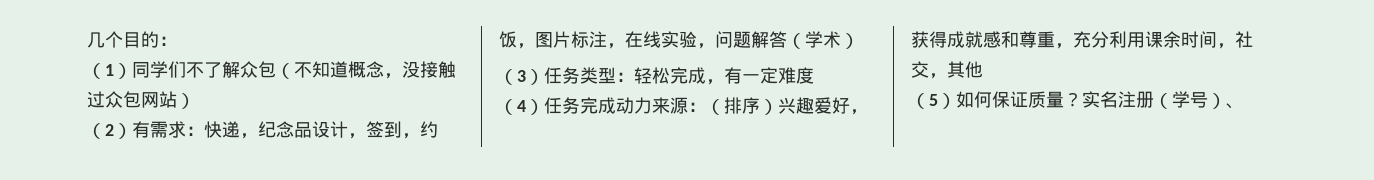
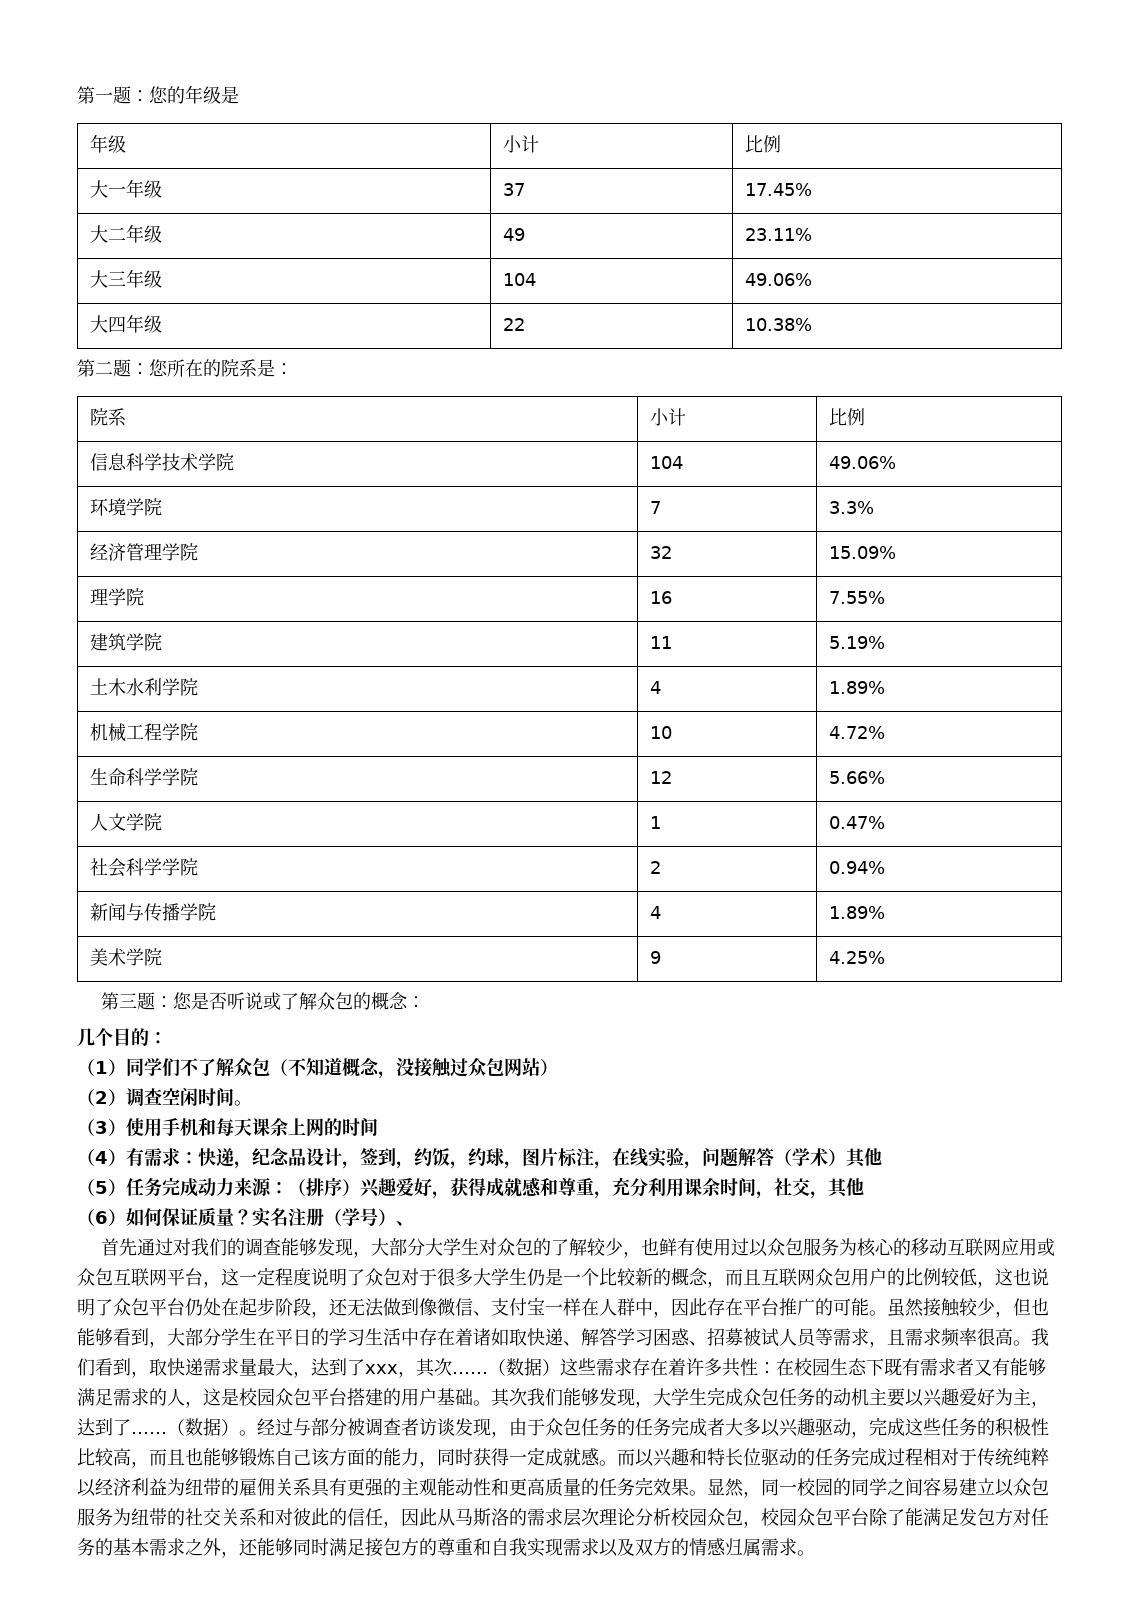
(87, 40) none -> [77,85,239,104] [89,134,126,153] [502,135,539,153] [744,135,781,153] [89,179,162,198] [502,183,525,196] [744,183,812,196] [89,224,162,243] [502,228,525,241] [744,228,812,241] [89,269,162,288] [502,273,536,286] [744,273,812,286] [89,314,162,333] [502,318,525,331] [744,318,812,331] [77,359,293,377] [89,408,126,426] [649,408,686,426] [828,408,865,426] [89,453,234,471] [649,456,683,469] [828,456,896,469] [89,498,162,516] [649,501,661,514] [828,501,874,514] [89,543,198,561] [649,546,672,559] [828,546,896,559] [89,588,144,606] [649,591,672,604] [828,591,885,604] [89,633,162,651] [649,636,672,649] [828,636,885,649] [89,678,198,696] [649,681,661,694] [828,681,885,694] [89,723,198,742] [649,726,672,739] [828,726,885,739] [89,768,198,786] [649,771,672,784] [828,771,885,784] [89,813,162,831] [649,816,661,829] [828,816,885,829] [89,858,198,877] [649,861,661,874] [828,861,885,874] [89,903,216,922] [649,906,661,919] [828,906,885,919] [89,948,162,966] [649,951,661,964] [828,951,885,964] [100,992,425,1010] 第一题：您的年级是 // 年级 | 小计 | 比例 // 大一年级 | 37 | 17.45% // 大二年级 | 49 | 23.11% // 大三年级 | 104 | 49.06% // 大四年级 | 22 | 10.38% // 第二题：您所在的院系是： // 院系 | 小计 | 比例 // 信息科学技术学院 | 104 | 49.06% // 环境学院 | 7 | 3.3% // 经济管理学院 | 32 | 15.09% // 理学院 | 16 | 7.55% // 建筑学院 | 11 | 5.19% // 土木水利学院 | 4 | 1.89% // 机械工程学院 | 10 | 4.72% // 生命科学学院 | 12 | 5.66% // 人文学院 | 1 | 0.47% // 社会科学学院 | 2 | 0.94% // 新闻与传播学院 | 4 | 1.89% // 美术学院 | 9 | 4.25% // 第三题：您是否听说或了解众包的概念： //
(132, 131) none -> [126,1087,252,1106] [77,1118,378,1137] [77,1148,126,1166] 调查空闲时间。 // （3）使用手机和每天课余上网的时间 // （4）
(535, 46) none -> [468,1148,522,1169] 约球，
[499,67,814,85] [499,99,526,115] // （3）任务类型：轻松完成，有一定难度 // （4 -> [846,1148,882,1168] [77,1178,108,1196] 其他 // （5
[929,94,938,106] 5 -> [95,1211,108,1224] 6
(1244, 106) none -> [100,1238,1055,1258] [77,1267,1049,1288] [77,1297,1049,1318] [77,1328,1049,1348] [77,1358,1046,1378] [77,1387,1049,1408] [77,1417,1049,1438] [77,1447,1049,1468] [77,1477,1049,1498] [77,1508,1049,1528] [77,1538,815,1558] // 首先通过对我们的调查能够发现，大部分大学生对众包的了解较少，也鲜有使用过以众包服务为核心的移动互联网应用或众包互联网平台，这一定程度说明了众包对于很多大学生仍是一个比较新的概念，而且互联网众包用户的比例较低，这也说明了众包平台仍处在起步阶段，还无法做到像微信、支付宝一样在人群中，因此存在平台推广的可能。虽然接触较少，但也能够看到，大部分学生在平日的学习生活中存在着诸如取快递、解答学习困惑、招募被试人员等需求，且需求频率很高。我们看到，取快递需求量最大，达到了xxx，其次……（数据）这些需求存在着许多共性：在校园生态下既有需求者又有能够满足需求的人，这是校园众包平台搭建的用户基础。其次我们能够发现，大学生完成众包任务的动机主要以兴趣爱好为主，达到了……（数据）。经过与部分被调查者访谈发现，由于众包任务的任务完成者大多以兴趣驱动，完成这些任务的积极性比较高，而且也能够锻炼自己该方面的能力，同时获得一定成就感。而以兴趣和特长位驱动的任务完成过程相对于传统纯粹以经济利益为纽带的雇佣关系具有更强的主观能动性和更高质量的任务完效果。显然，同一校园的同学之间容易建立以众包服务为纽带的社交关系和对彼此的信任，因此从马斯洛的需求层次理论分析校园众包，校园众包平台除了能满足发包方对任务的基本需求之外，还能够同时满足接包方的尊重和自我实现需求以及双方的情感归属需求。

